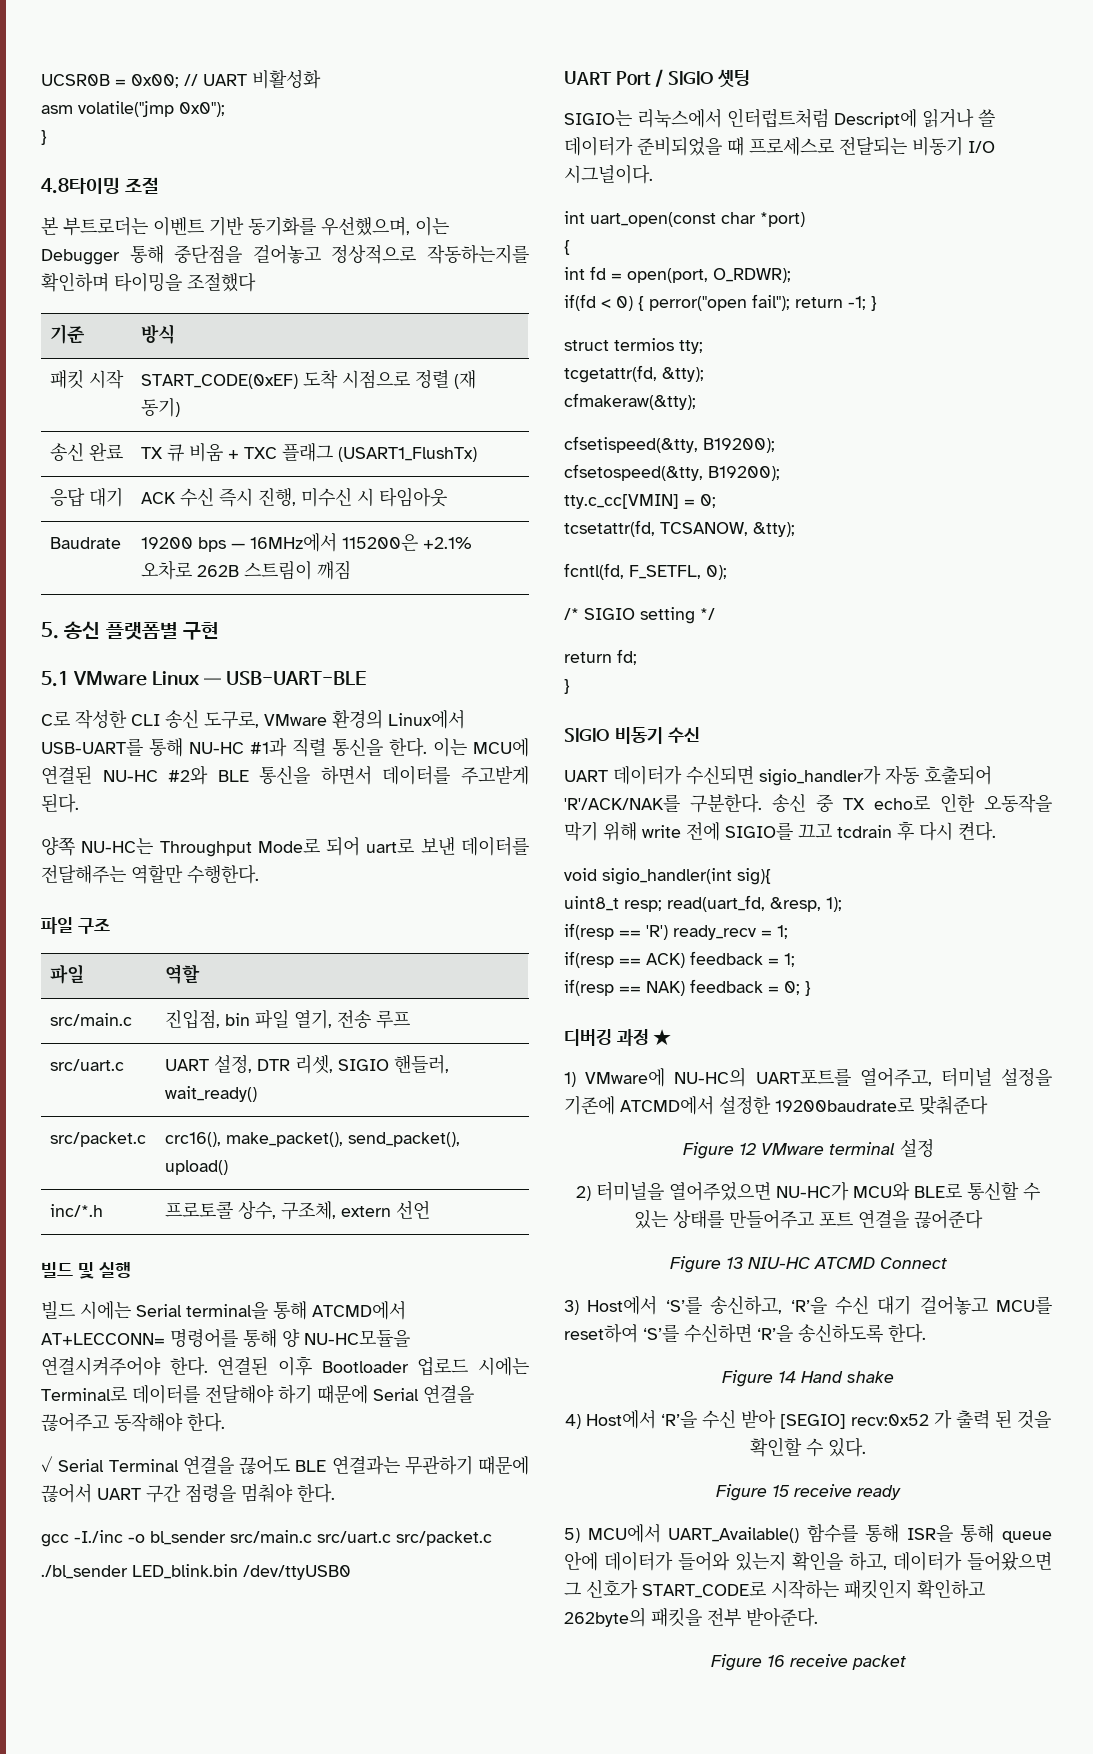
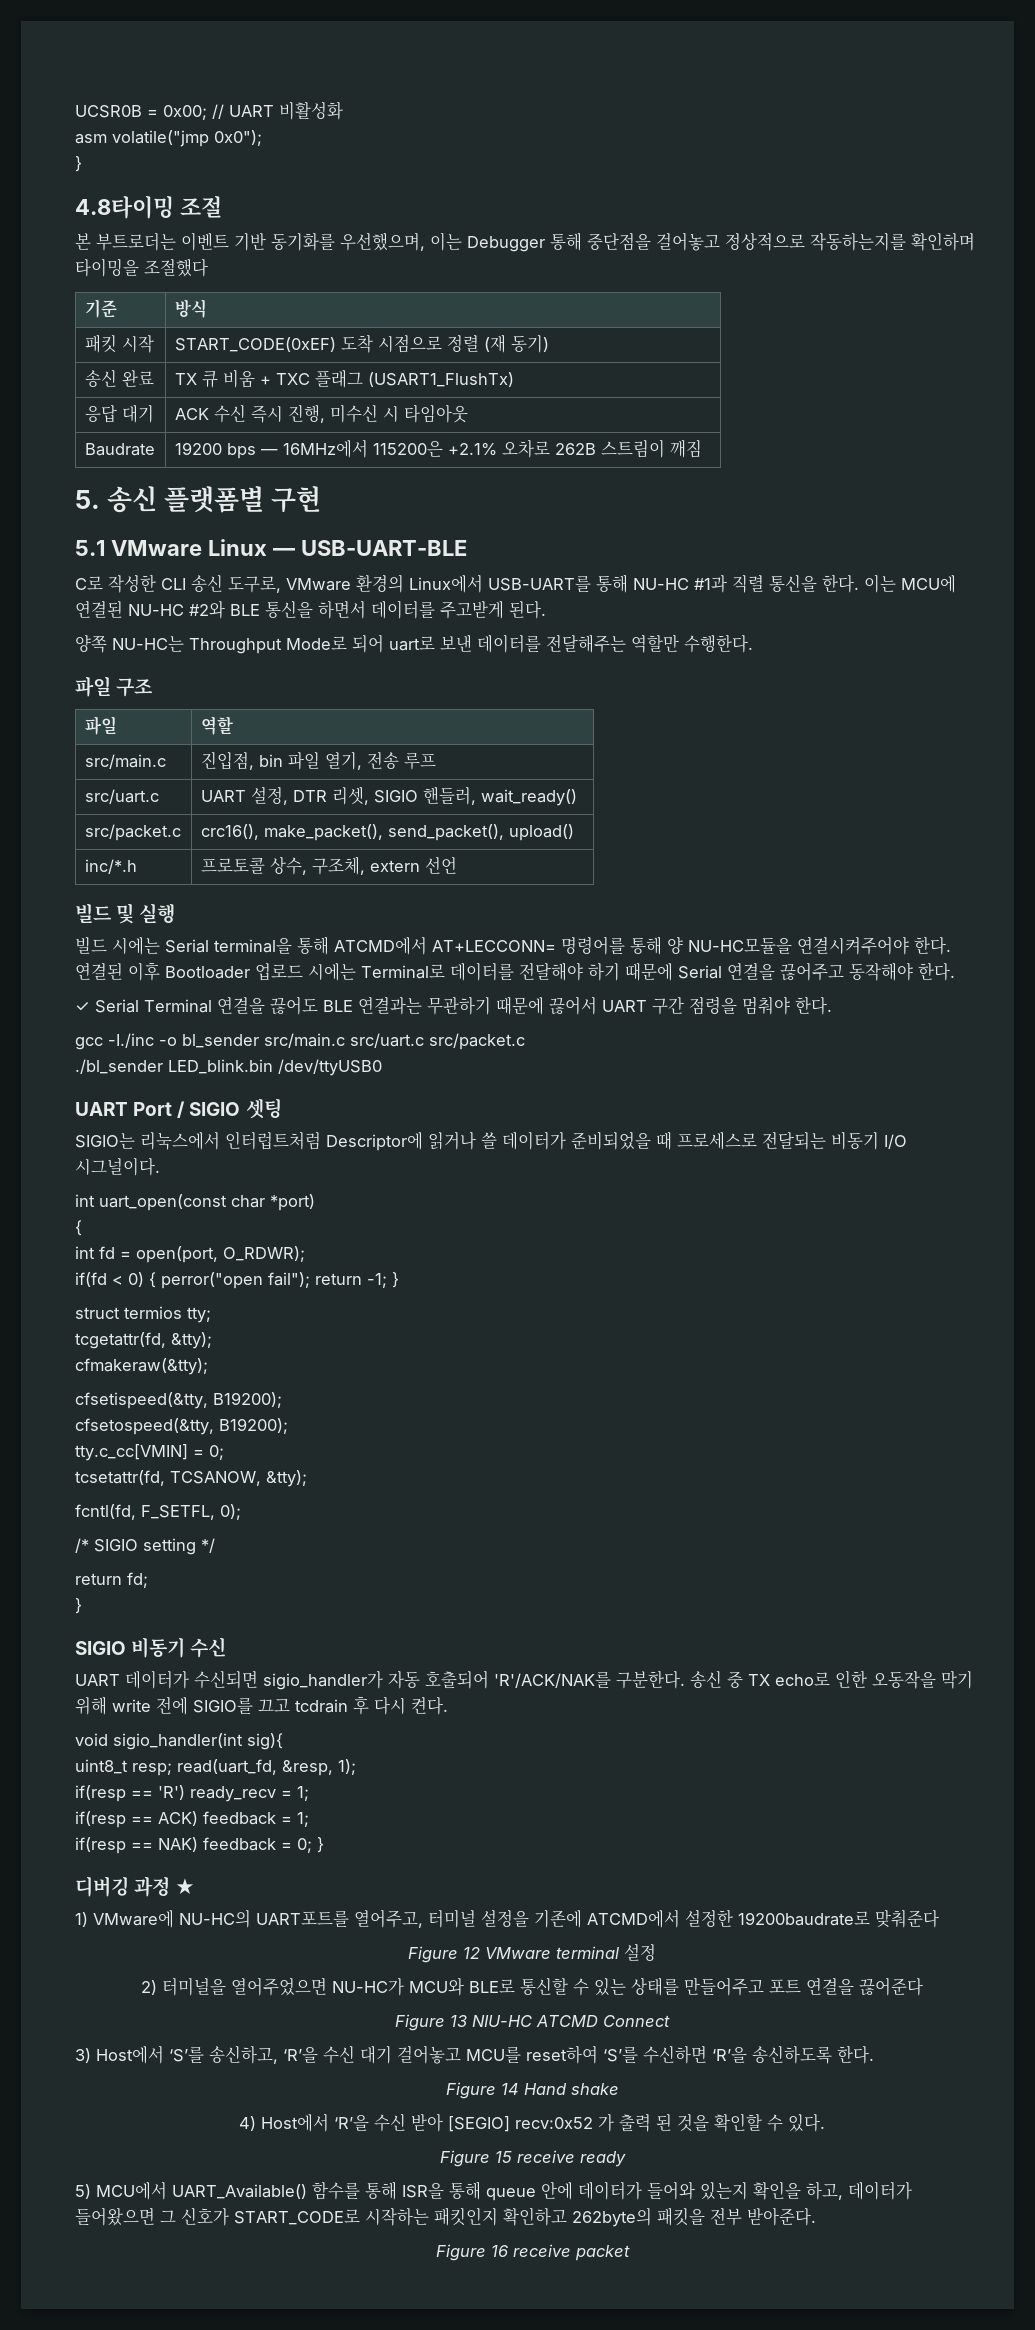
[834,109,917,128] Descript에 -> [326,1132,423,1151] Descriptor에

